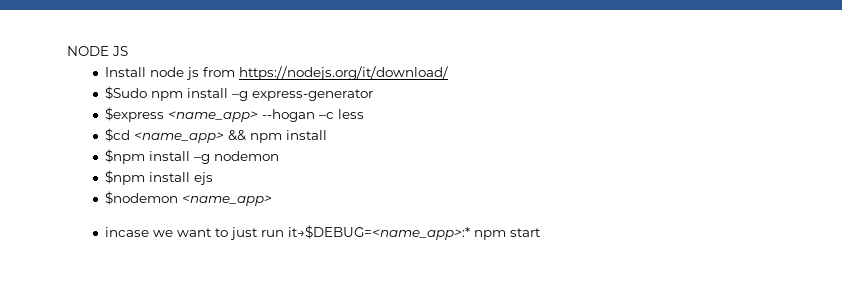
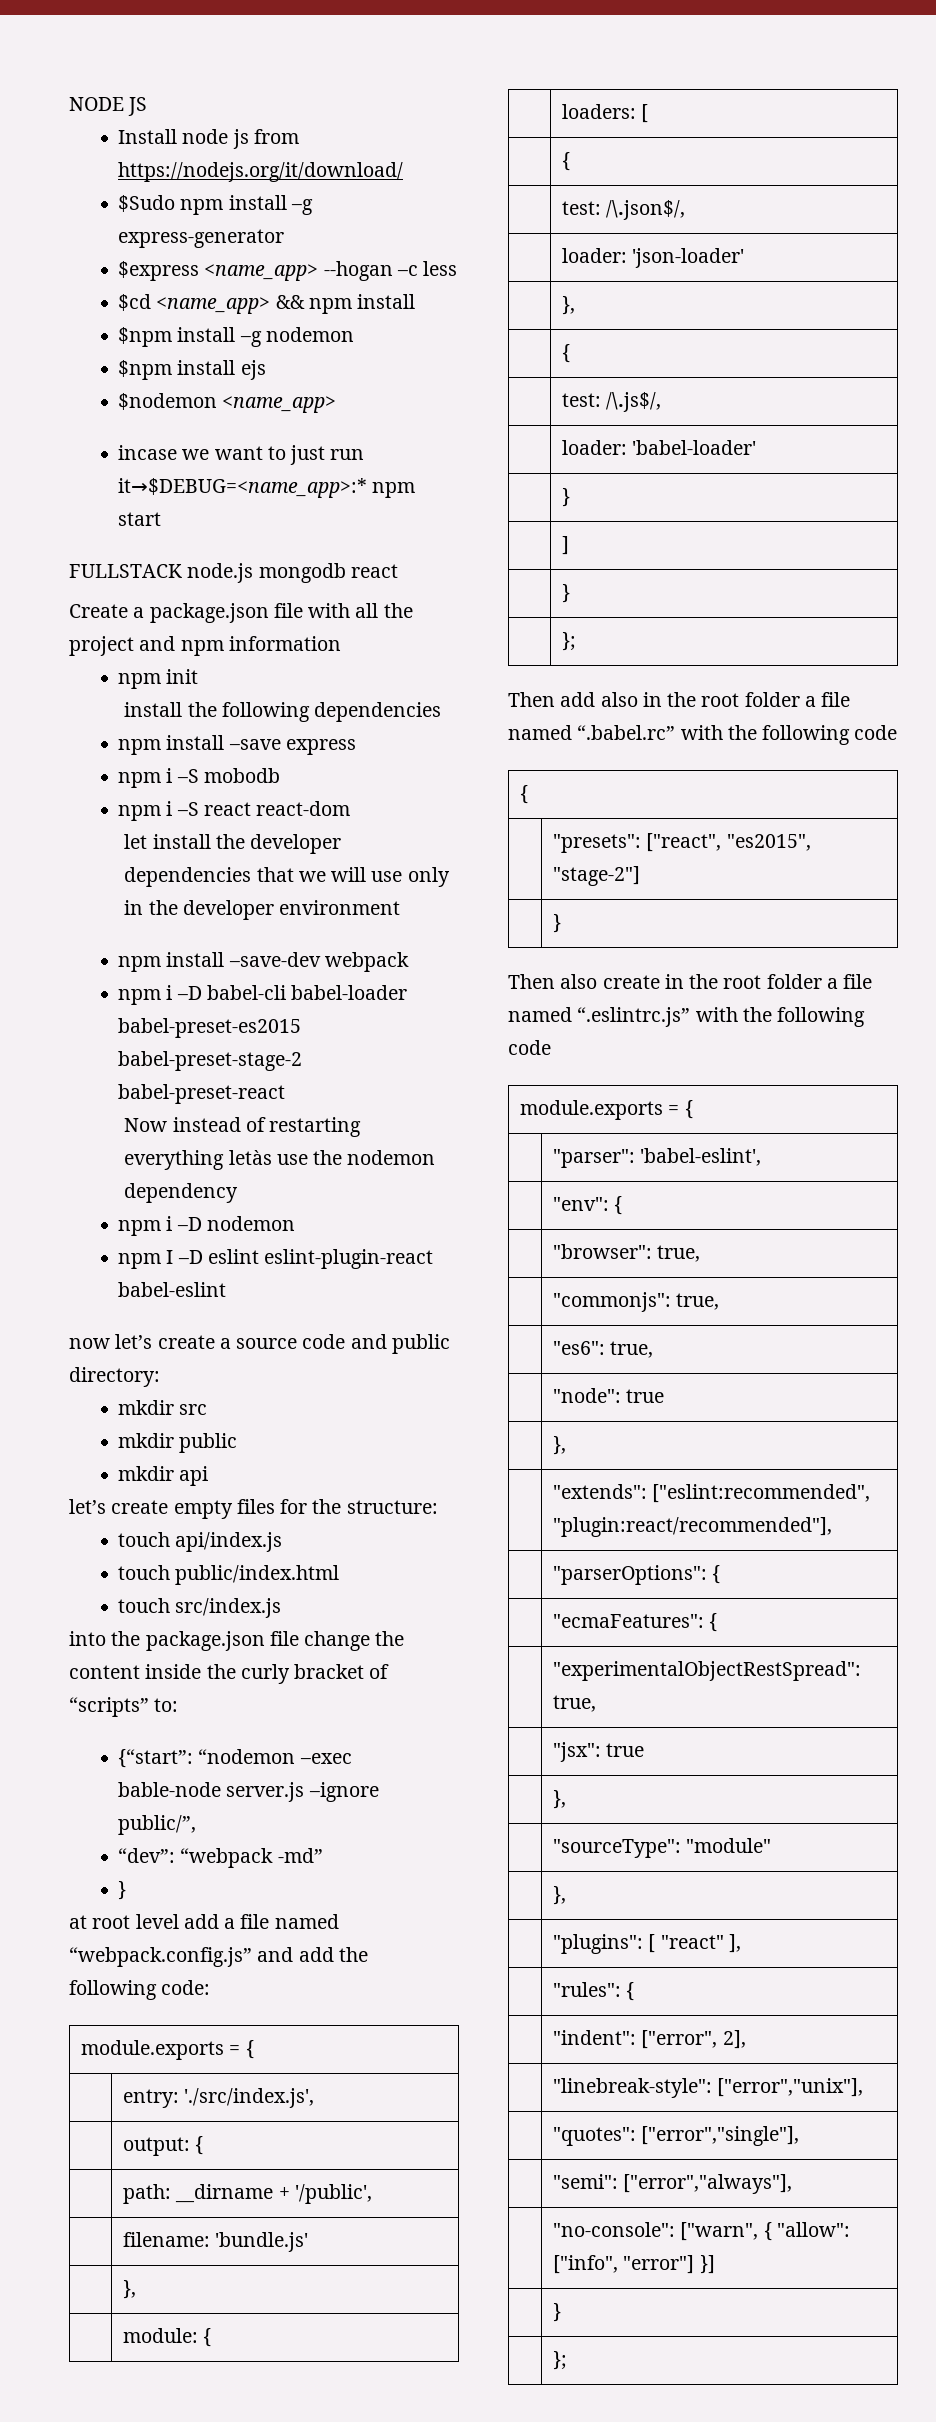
(541, 232) none -> [69,563,398,583] [69,603,413,623] [69,636,341,656] [118,669,199,689] [124,702,442,722] [118,735,356,755] [118,768,280,788] [118,801,351,821] [124,834,342,854] [124,867,450,887] [124,900,401,920] [118,952,409,972] [118,985,408,1005] [118,1018,302,1038] [118,1051,303,1071] [118,1084,286,1104] [124,1117,362,1137] [124,1150,436,1170] [124,1183,239,1203] [118,1216,295,1236] [118,1249,434,1269] [118,1282,227,1297] [69,1334,450,1354] [69,1367,160,1387] [118,1400,208,1415] [118,1433,238,1453] [118,1466,209,1486] [69,1499,438,1519] [118,1532,283,1552] [118,1565,340,1585] [118,1598,282,1618] [69,1631,405,1651] [69,1664,390,1684] [69,1697,179,1717] [118,1749,352,1768] [118,1782,379,1802] [118,1815,197,1835] [118,1848,323,1868] [118,1881,127,1900] [69,1914,339,1929] [69,1947,368,1967] [69,1980,211,2000] [81,2040,254,2060] [123,2088,315,2108] [123,2136,204,2156] [123,2184,372,2204] [123,2232,309,2252] [123,2280,137,2299] [123,2328,212,2347] [562,104,649,123] [562,152,571,171] [562,200,686,220] [562,248,745,268] [562,296,576,315] [562,344,571,363] [562,392,662,412] [562,440,757,455] [562,488,571,507] [562,536,570,555] [562,584,571,603] [562,632,577,651] [508,692,851,707] [508,725,898,745] [520,785,529,804] [553,833,811,853] [553,866,641,886] [553,914,562,933] [508,974,873,989] [508,1007,866,1027] [508,1040,551,1055] [520,1100,693,1120] [553,1148,762,1168] [553,1196,623,1215] [553,1244,701,1262] [553,1292,720,1312] [553,1341,654,1358] [553,1388,665,1403] [553,1436,567,1455] [553,1484,871,1503] [553,1517,833,1537] [553,1565,721,1585] [553,1613,718,1632] [553,1661,862,1681] [553,1695,597,1712] [553,1742,645,1762] [553,1790,567,1809] [553,1838,772,1858] [553,1886,567,1905] [553,1934,741,1954] [553,1982,635,2001] [553,2030,746,2049] [553,2078,864,2098] [553,2126,800,2146] [553,2174,793,2194] [553,2222,850,2241] [553,2255,715,2274] [553,2303,562,2322] [553,2351,568,2370] // FULLSTACK node.js mongodb react // Create a package.json file with all the project and npm information // npm init // install the following dependencies // npm install –save express // npm i –S mobodb // npm i –S react react-dom // let install the developer dependencies that we will use only in the developer environment // npm install –save-dev webpack // npm i –D babel-cli babel-loader babel-preset-es2015 babel-preset-stage-2 babel-preset-react // Now instead of restarting everything letàs use the nodemon dependency // npm i –D nodemon // npm I –D eslint eslint-plugin-react babel-eslint // now let’s create a source code and public directory: // mkdir src // mkdir public // mkdir api // let’s create empty files for the structure: // touch api/index.js // touch public/index.html // touch src/index.js // into the package.json file change the content inside the curly bracket of “scripts” to: // {“start”: “nodemon –exec bable-node server.js –ignore public/”, // “dev”: “webpack -md” // } // at root level add a file named “webpack.config.js” and add the following code: // module.exports = { // | entry: './src/index.js', // | output: { // | path: __dirname + '/public', // | filename: 'bundle.js' // | }, // | module: { // | loaders: [ // | { // | test: /\.json$/, // | loader: 'json-loader' // | }, // | { // | test: /\.js$/, // | loader: 'babel-loader' // | } // | ] // | } // | }; // Then add also in the root folder a file named “.babel.rc” with the following code // { // | "presets": ["react", "es2015", "stage-2"] // | } // Then also create in the root folder a file named “.eslintrc.js” with the following code // module.exports = { // | "parser": 'babel-eslint', // | "env": { // | "browser": true, // | "commonjs": true, // | "es6": true, // | "node": true // | }, // | "extends": ["eslint:recommended", "plugin:react/recommended"], // | "parserOptions": { // | "ecmaFeatures": { // | "experimentalObjectRestSpread": true, // | "jsx": true // | }, // | "sourceType": "module" // | }, // | "plugins": [ "react" ], // | "rules": { // | "indent": ["error", 2], // | "linebreak-style": ["error","unix"], // | "quotes": ["error","single"], // | "semi": ["error","always"], // | "no-console": ["warn", { "allow": ["info", "error"] }] // | } // | };

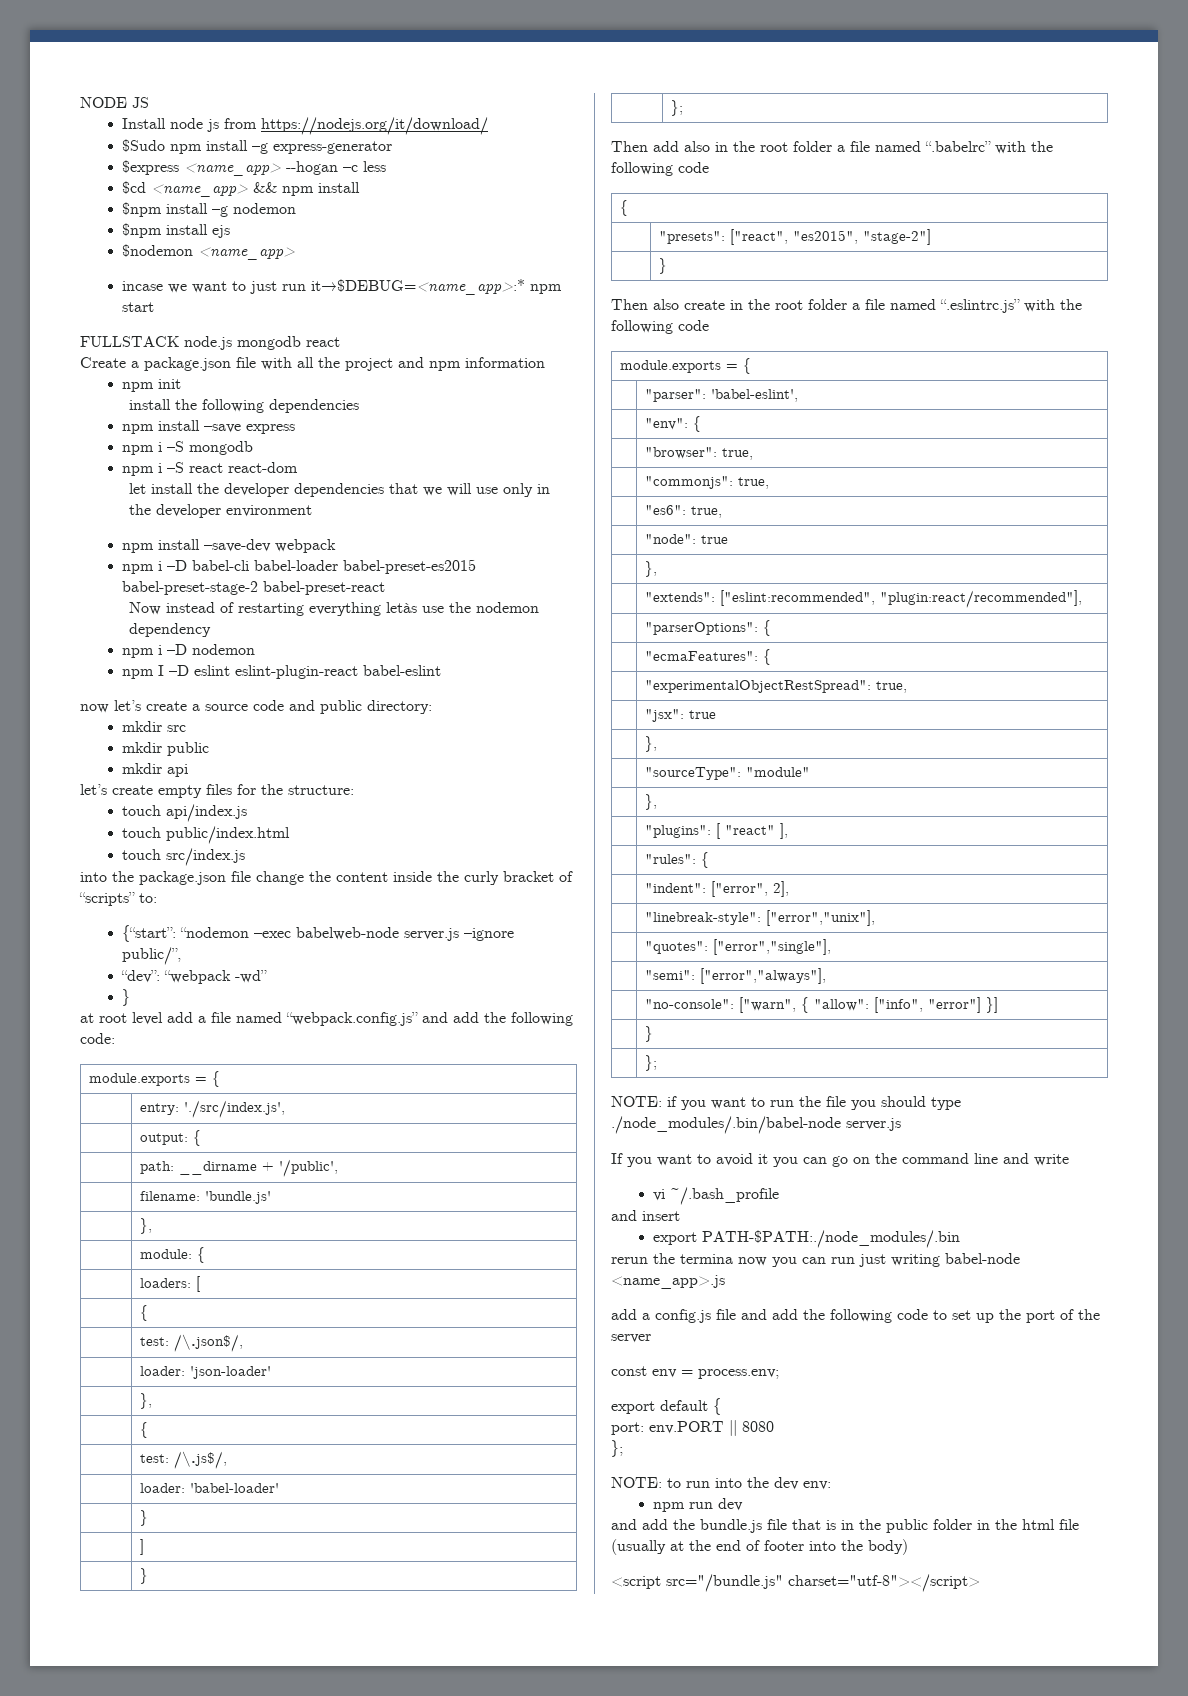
[203,768,280,783] mobodb -> [189,441,254,455] mongodb
[118,1782,222,1797] bable-node -> [296,927,400,940] babelweb-node
[277,1848,323,1863] -md” -> [235,970,268,983] -wd”
[577,725,676,740] “.babel.rc” -> [925,141,991,152] “.babelrc”
(568, 2360) none -> [611,1096,961,1110] [611,1116,901,1134] [611,1153,1069,1167] [653,1187,780,1205] [611,1210,680,1221] [653,1230,961,1248] [611,1253,1020,1267] [611,1275,725,1289] [611,1309,1100,1323] [611,1334,651,1343] [611,1366,779,1379] [611,1398,721,1415] [611,1420,774,1436] [611,1440,623,1457] [611,1477,831,1490] [653,1498,744,1512] [611,1519,1079,1533] [611,1539,908,1555] [611,1574,980,1592] // NOTE: if you want to run the file you should type ./node_modules/.bin/babel-node server.js // If you want to avoid it you can go on the command line and write // vi ~/.bash_profile // and insert // export PATH-$PATH:./node_modules/.bin // rerun the termina now you can run just writing babel-node <name_app>.js // add a config.js file and add the following code to set up the port of the server // const env = process.env; // export default { // port: env.PORT || 8080 // }; // NOTE: to run into the dev env: // npm run dev // and add the bundle.js file that is in the public folder in the html file (usually at the end of footer into the body) // <script src="/bundle.js" charset="utf-8"></script>

